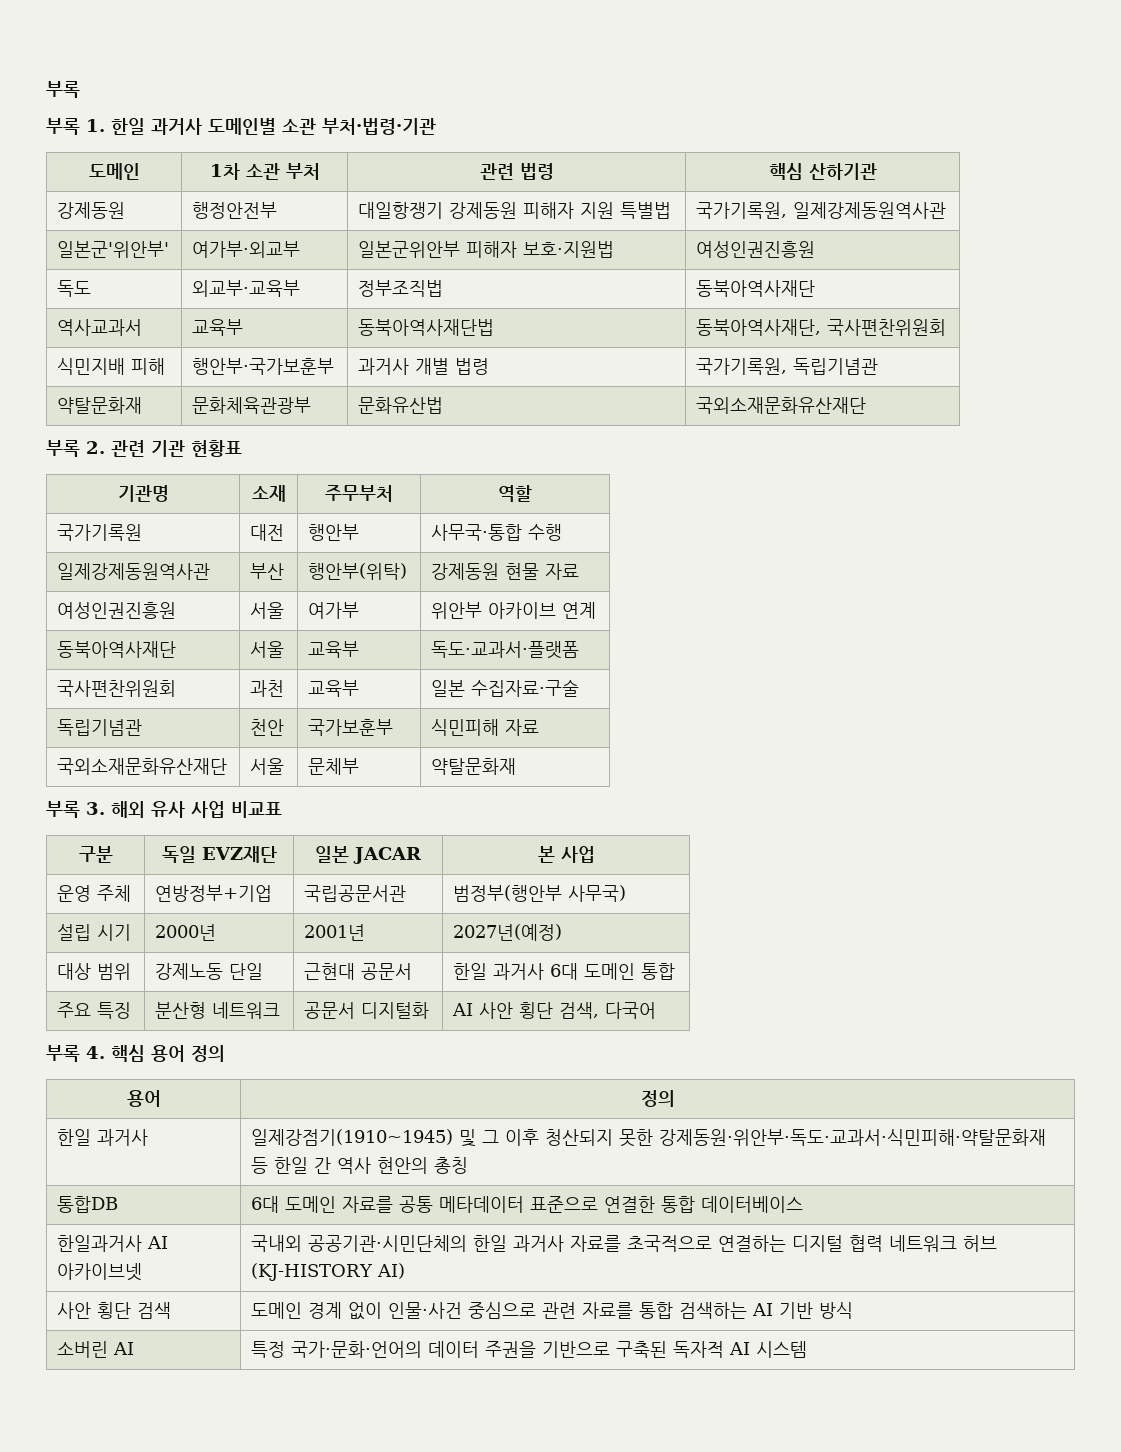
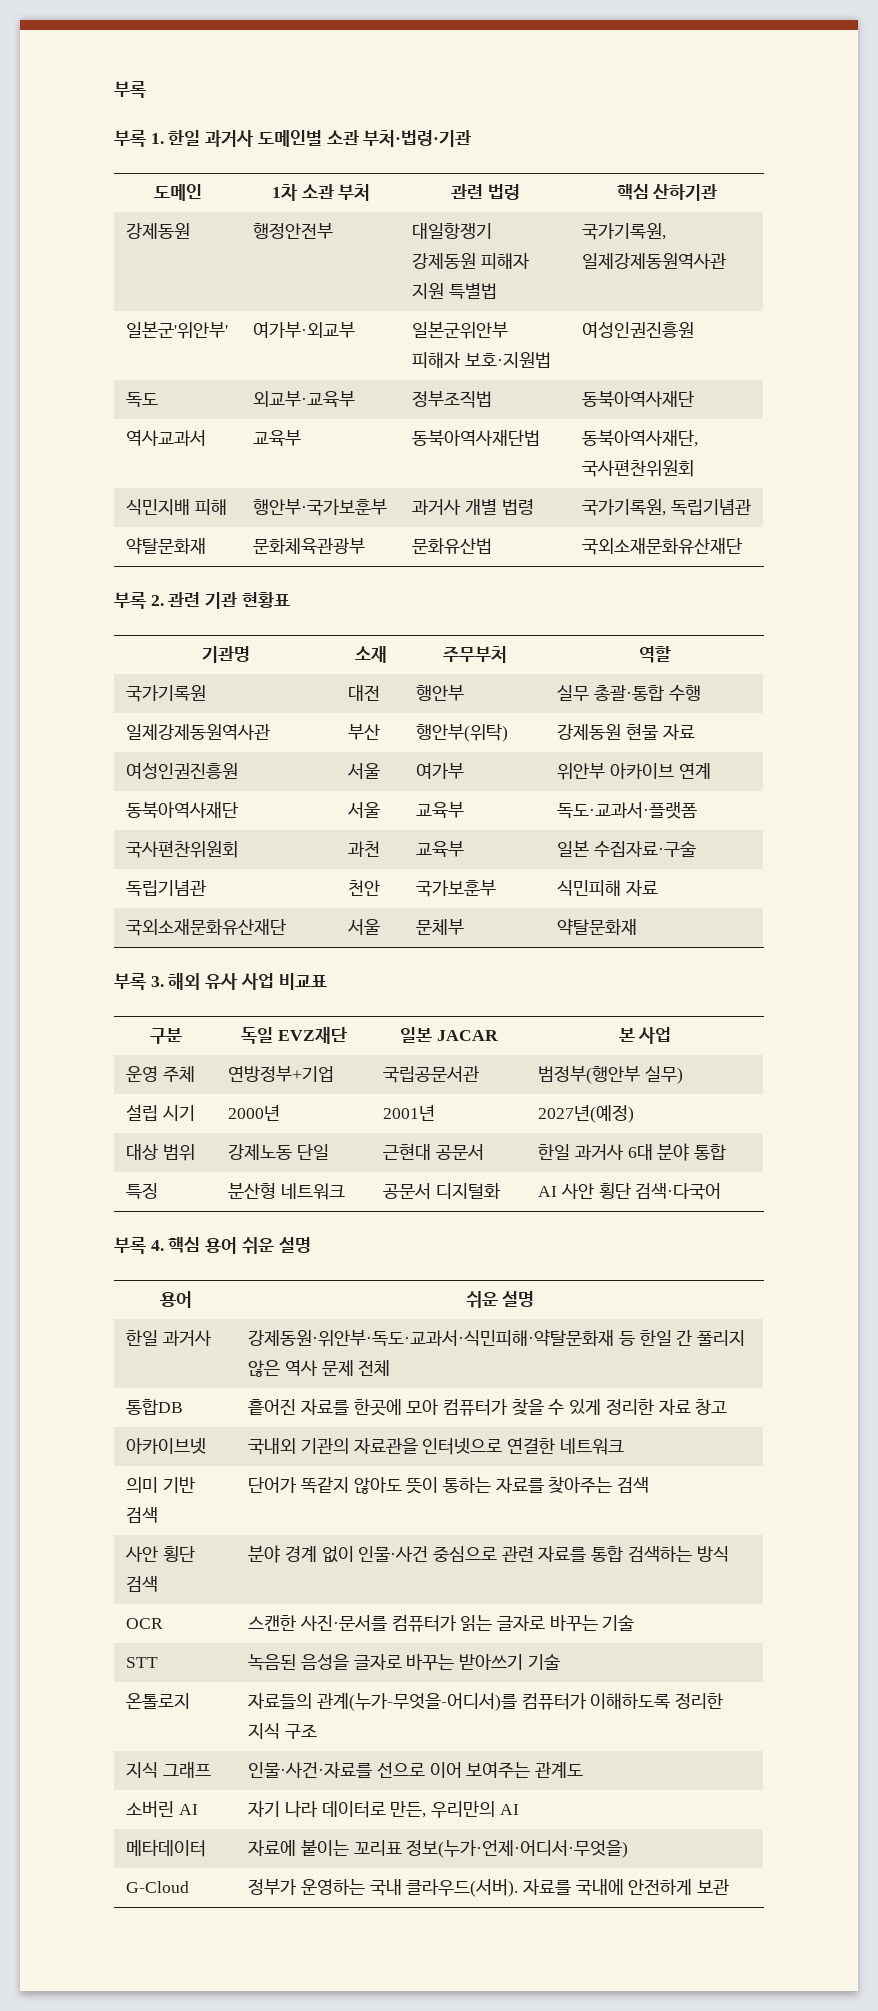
[431,524,523,541] 사무국·통합 -> [557,685,664,701] 실무 총괄·통합
[568,885,627,902] 사무국) -> [644,1066,683,1084] 실무)
[584,963,636,980] 도메인 -> [657,1143,690,1161] 분야
[57,1002,92,1018] 주요 -> (726, 1152) none
[559,1002,657,1019] 검색, 다국어 -> [635,1183,722,1200] 검색·다국어
[191,1045,225,1062] 정의 -> [241,1237,311,1254] 쉬운 설명
[640,1090,675,1107] 정의 -> [465,1291,535,1308] 쉬운 설명
[251,1129,1047,1147] [251,1157,469,1174] [57,1196,119,1213] [251,1196,804,1213] [57,1235,169,1252] [57,1263,143,1281] [251,1235,998,1252] [251,1263,406,1281] 일제강점기(1910~1945) 및 그 이후 청산되지 못한 강제동원·위안부·독도·교과서·식민피해·약탈문화재 등 한일 간 역사 현안의 총칭 // 통합DB | 6대 도메인 자료를 공통 메타데이터 표준으로 연결한 통합 데이터베이스 // 한일과거사 AI 아카이브넷 | 국내외 공공기관·시민단체의 한일 과거사 자료를 초국적으로 연결하는 디지털 협력 네트워크 허브 (KJ-HISTORY AI) -> [248,1329,745,1347] [248,1360,391,1377] [126,1399,184,1415] [248,1398,728,1416] [126,1438,207,1454] [248,1438,624,1455] [126,1477,195,1493] [126,1507,159,1523] [248,1477,650,1494] 강제동원·위안부·독도·교과서·식민피해·약탈문화재 등 한일 간 풀리지 않은 역사 문제 전체 // 통합DB | 흩어진 자료를 한곳에 모아 컴퓨터가 찾을 수 있게 정리한 자료 창고 // 아카이브넷 | 국내외 기관의 자료관을 인터넷으로 연결한 네트워크 // 의미 기반 검색 | 단어가 똑같지 않아도 뜻이 통하는 자료를 찾아주는 검색
[251,1302,303,1319] 도메인 -> [248,1545,281,1563] 분야
[752,1302,814,1319] AI 기반 -> (692, 1554) none
[57,1341,135,1358] [251,1341,808,1358] 소버린 AI | 특정 국가·문화·언어의 데이터 주권을 기반으로 구축된 독자적 AI 시스템 -> [126,1618,164,1629] [248,1614,635,1632] [126,1657,159,1668] [248,1653,560,1671] [126,1693,191,1709] [248,1692,723,1711] [248,1723,317,1739] [126,1762,211,1778] [248,1761,583,1778] [126,1801,198,1818] [248,1800,519,1818] [126,1839,207,1857] [248,1840,629,1858] [126,1881,190,1893] [248,1879,730,1897] OCR | 스캔한 사진·문서를 컴퓨터가 읽는 글자로 바꾸는 기술 // STT | 녹음된 음성을 글자로 바꾸는 받아쓰기 기술 // 온톨로지 | 자료들의 관계(누가-무엇을-어디서)를 컴퓨터가 이해하도록 정리한 지식 구조 // 지식 그래프 | 인물·사건·자료를 선으로 이어 보여주는 관계도 // 소버린 AI | 자기 나라 데이터로 만든, 우리만의 AI // 메타데이터 | 자료에 붙이는 꼬리표 정보(누가·언제·어디서·무엇을) // G-Cloud | 정부가 운영하는 국내 클라우드(서버). 자료를 국내에 안전하게 보관

